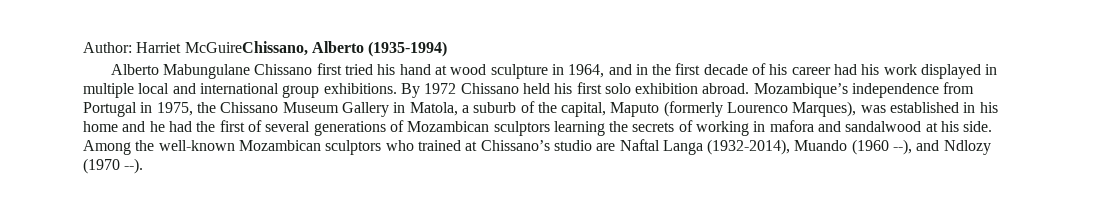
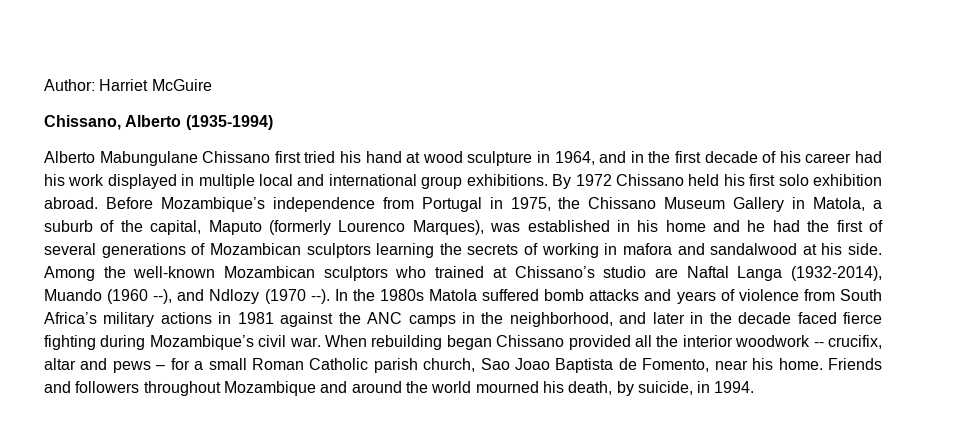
[184,41,308,56] McGuireChissano, -> [151,79,212,91] [44,115,121,130] McGuire // Chissano,
(750, 88) none -> [105,197,153,209] Before
(144, 166) none -> [334,289,882,304] [44,312,883,327] [44,335,882,350] [44,358,883,373] [44,381,755,396] In the 1980s Matola suffered bomb attacks and years of violence from South Africa’s military actions in 1981 against the ANC camps in the neighborhood, and later in the decade faced fierce fighting during Mozambique’s civil war. When rebuilding began Chissano provided all the interior woodwork -- crucifix, altar and pews – for a small Roman Catholic parish church, Sao Joao Baptista de Fomento, near his home. Friends and followers throughout Mozambique and around the world mourned his death, by suicide, in 1994.

